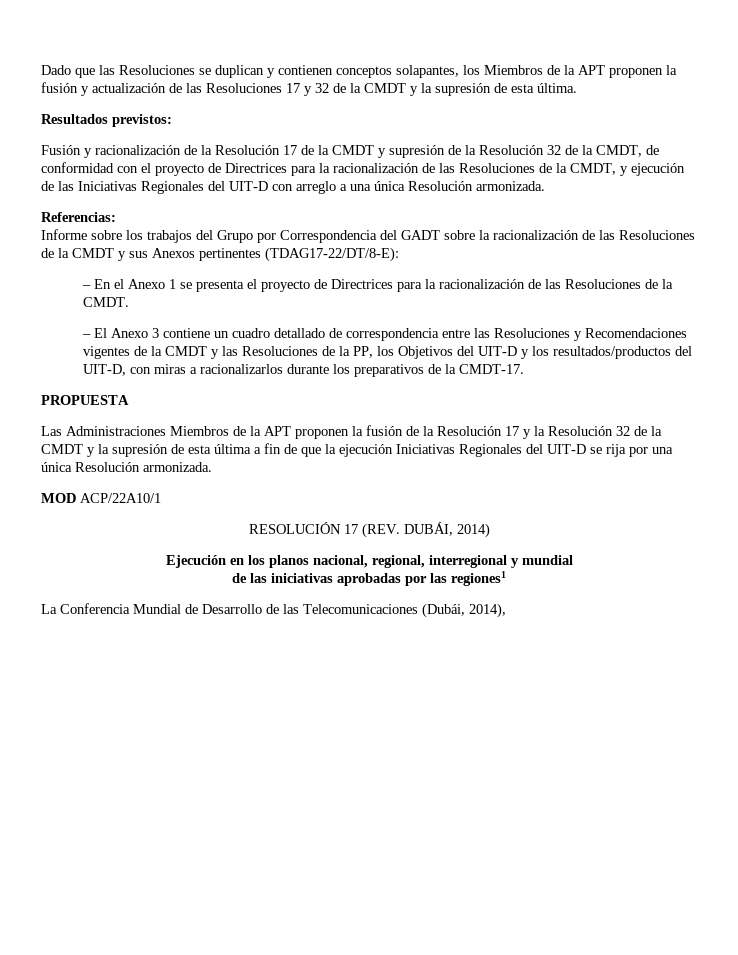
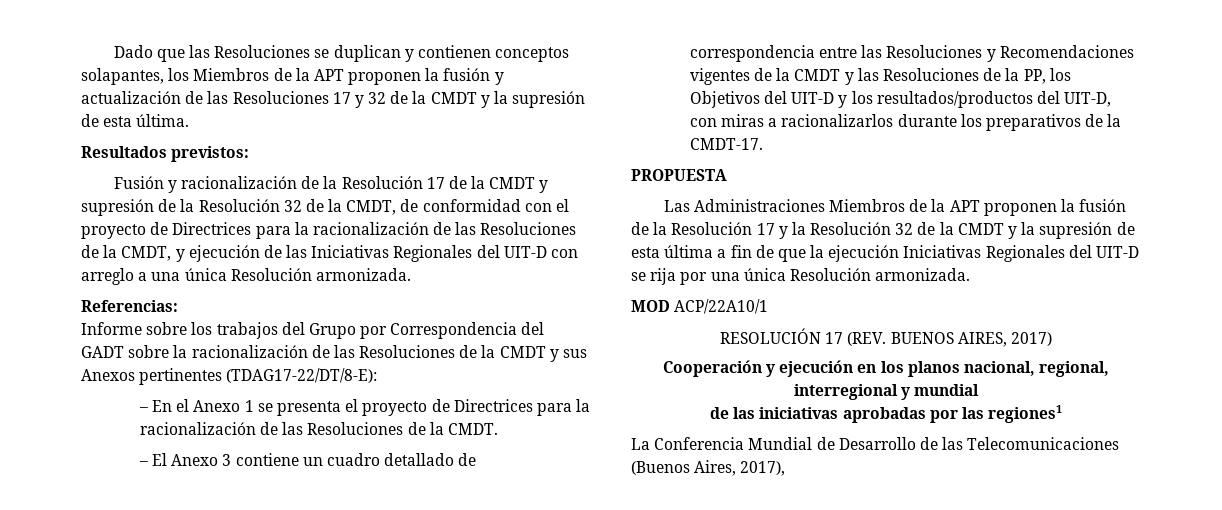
[403,522,490,538] [165,555,226,568] DUBÁI, 2014) // Ejecución -> [890,332,1052,347] [662,360,854,377] BUENOS AIRES, 2017) // Cooperación y ejecución
[422,603,506,618] (Dubái, 2014), -> [631,460,786,476] (Buenos Aires, 2017),

